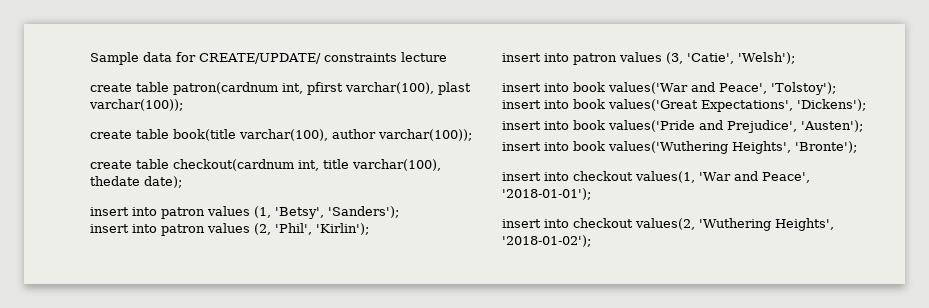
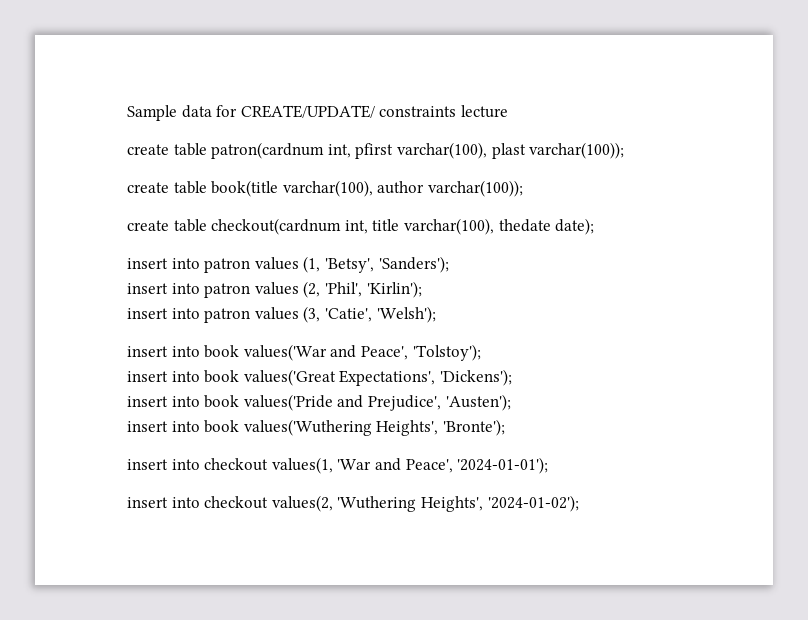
[502,188,591,200] '2018-01-01'); -> [457,457,549,474] '2024-01-01');
[502,235,591,247] '2018-01-02'); -> [487,495,579,512] '2024-01-02');

